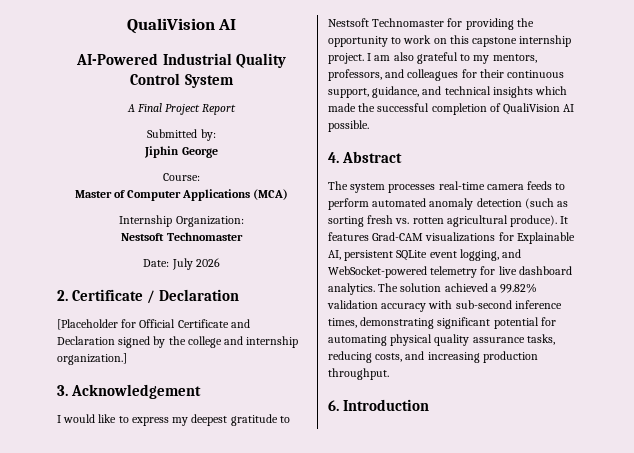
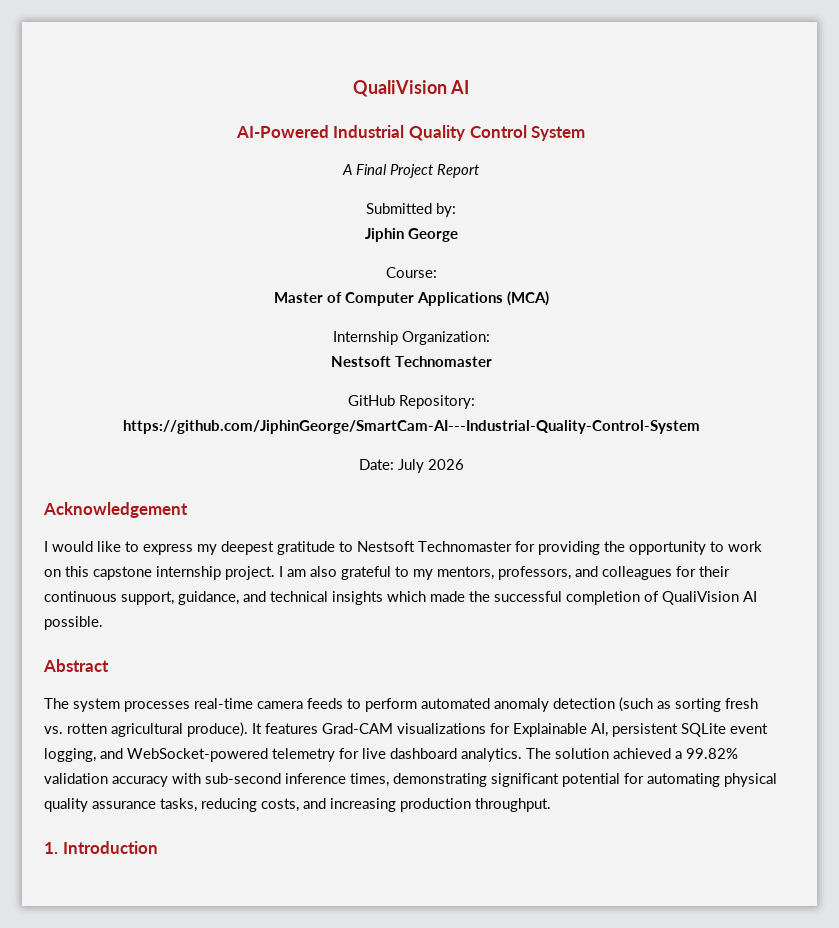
(243, 236) none -> [347,395,475,409] [122,420,700,434] // GitHub Repository: // https://github.com/JiphinGeorge/SmartCam-AI---Industrial-Quality-Control-System
[57,289,240,304] [57,319,250,330] [57,336,299,348] [57,353,127,365] [57,385,68,396] 2. Certificate / Declaration // [Placeholder for Official Certificate and Declaration signed by the college and internship organization.] // 3. -> (464, 464) none
[328,152,339,163] 4. -> (103, 623) none
[328,400,339,411] 6. -> [44,842,58,854] 1.

